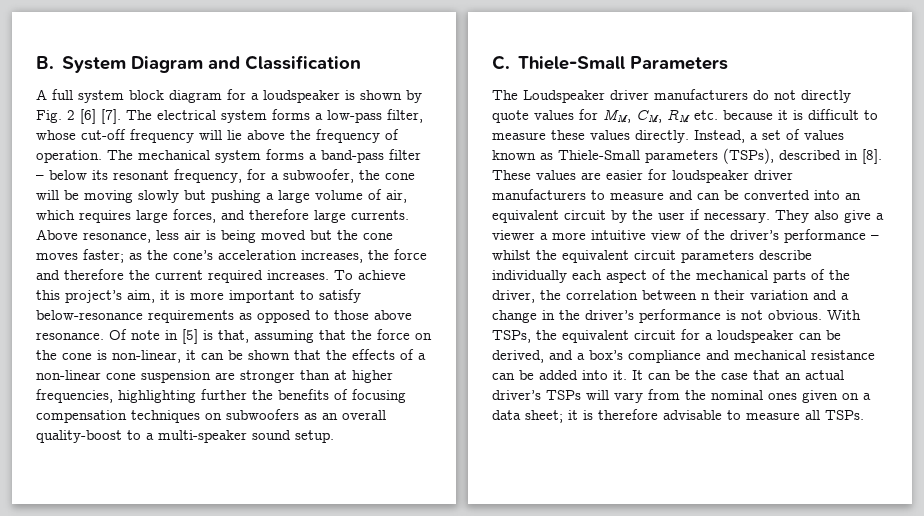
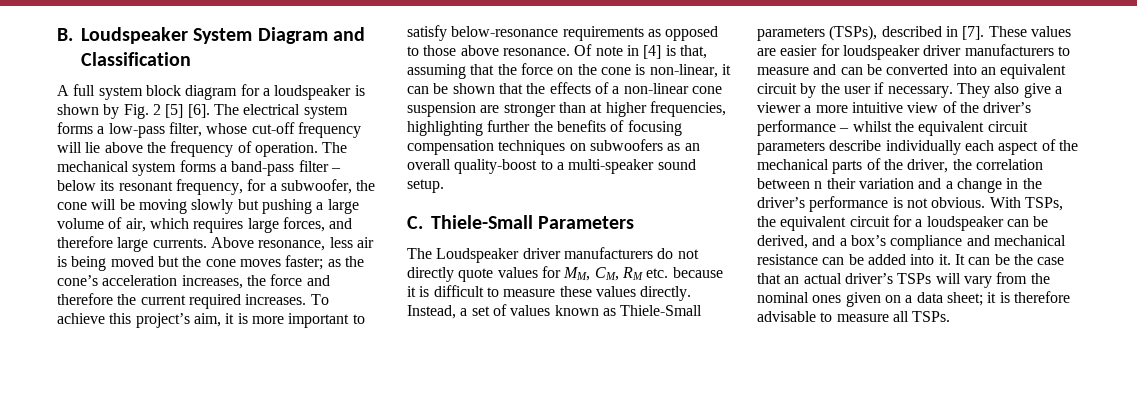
(54, 62) none -> [81,27,188,44] Loudspeaker
[80,109,121,124] [6] [7]. -> [165,104,210,118] [5] [6].
[182,329,198,344] [5] -> [643,45,662,59] [4]
[862,149,882,164] [8]. -> [962,26,985,40] [7].

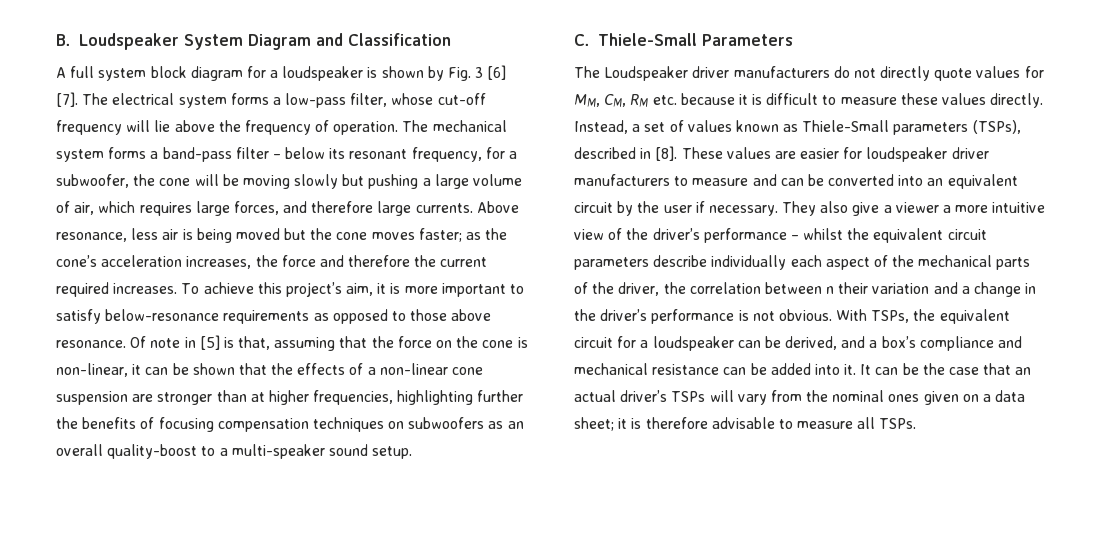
[152,104,210,118] 2 [5] [6]. -> [475,65,507,80] [56,92,78,107] 3 [6] [7].
[643,45,662,59] [4] -> [199,335,220,350] [5]
[962,26,985,40] [7]. -> [655,146,678,161] [8].

